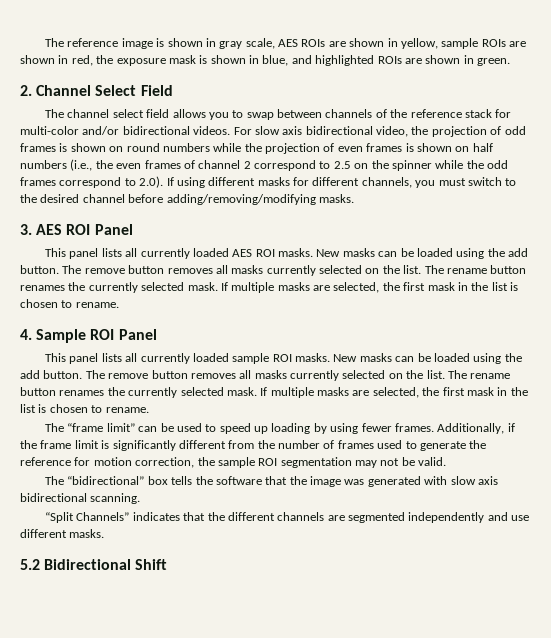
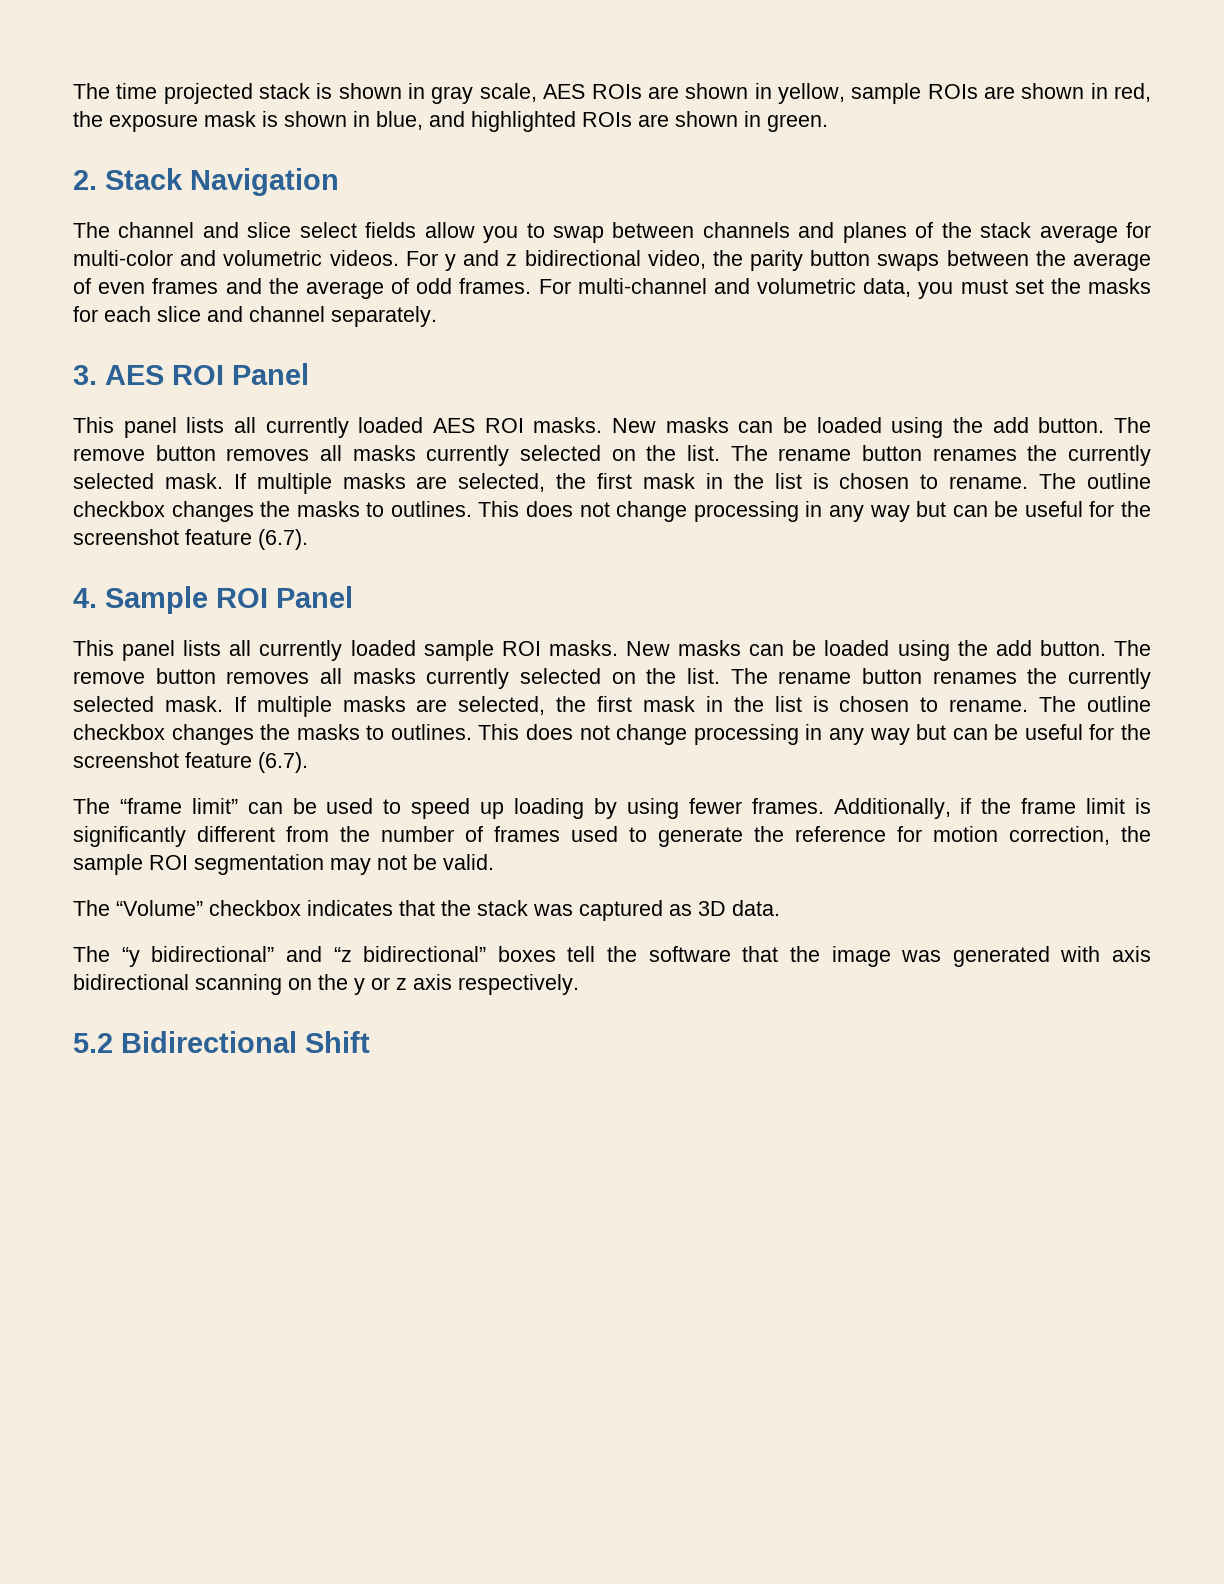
[45,38,153,49] The reference image -> [73,83,311,104] The time projected stack
[36,85,173,96] Channel Select Field -> [105,168,339,196] Stack Navigation
[112,109,206,118] select field allows -> [202,222,475,238] and slice select fields allow
[375,109,512,118] [20,126,526,137] [20,143,493,154] [20,159,508,171] [20,176,517,188] [20,194,354,205] of the reference stack for multi-color and/or bidirectional videos. For slow axis bidirectional video, the projection of odd frames is shown on round numbers while the projection of even frames is shown on half numbers (i.e., the even frames of channel 2 correspond to 2.5 on the spinner while the odd frames correspond to 2.0). If using different masks for different channels, you must switch to the desired channel before adding/removing/modifying masks. -> [798,222,1151,243] [73,250,1151,271] [73,278,1151,299] [73,306,437,327] and planes of the stack average for multi-color and volumetric videos. For y and z bidirectional video, the parity button swaps between the average of even frames and the average of odd frames. For multi-channel and volumetric data, you must set the masks for each slice and channel separately.
(119, 305) none -> [1039,473,1152,489] [73,501,1151,522] [73,529,308,550] The outline checkbox changes the masks to outlines. This does not change processing in any way but can be useful for the screenshot feature (6.7).
(149, 410) none -> [1039,696,1152,712] [73,724,1151,745] [73,752,308,773] The outline checkbox changes the masks to outlines. This does not change processing in any way but can be useful for the screenshot feature (6.7).
[67,476,193,485] “bidirectional” box tells -> [116,900,780,921] [73,946,596,967] “Volume” checkbox indicates that the stack was captured as 3D data. // The “y bidirectional” and “z bidirectional” boxes tell
[450,476,498,485] [20,493,141,504] [45,512,530,523] [20,529,105,538] slow axis bidirectional scanning. // “Split Channels” indicates that the different channels are segmented independently and use different masks. -> [1112,946,1151,962] [73,974,579,995] axis bidirectional scanning on the y or z axis respectively.

